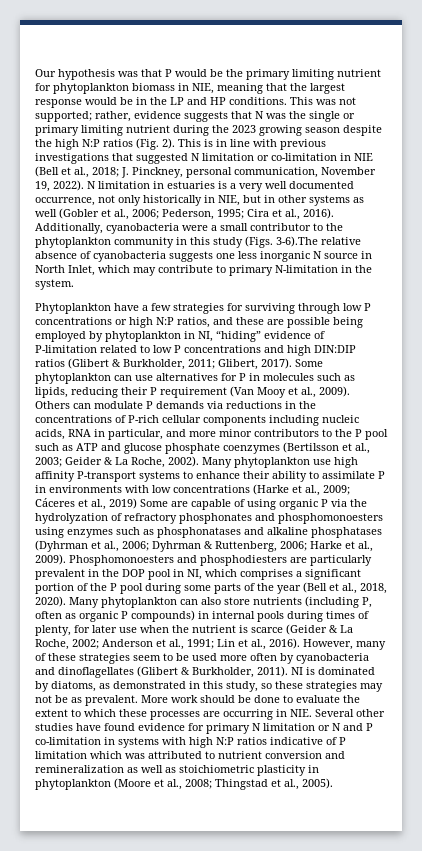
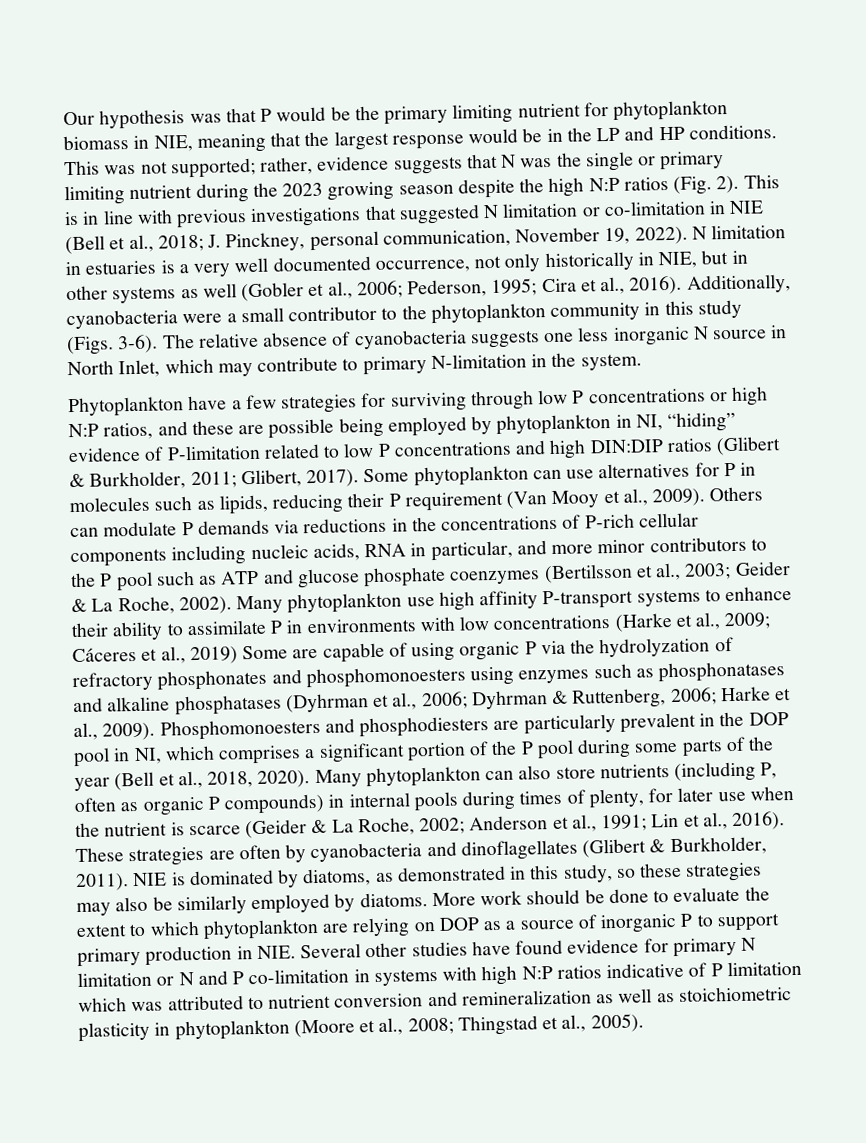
[276,236,318,247] 3-6).The -> [117,333,195,354] 3-6). The
[303,639,386,650] [35,653,247,664] However, many of these strategies seem to be used more -> [75,846,235,867] These strategies are
[291,667,303,675] NI -> [133,872,168,887] NIE
[35,695,138,706] not be as prevalent. -> [115,892,428,915] also be similarly employed by diatoms.
[119,709,273,720] these processes are occurring -> [202,913,780,940] [77,945,233,968] phytoplankton are relying on DOP as a source of inorganic P to support primary production

